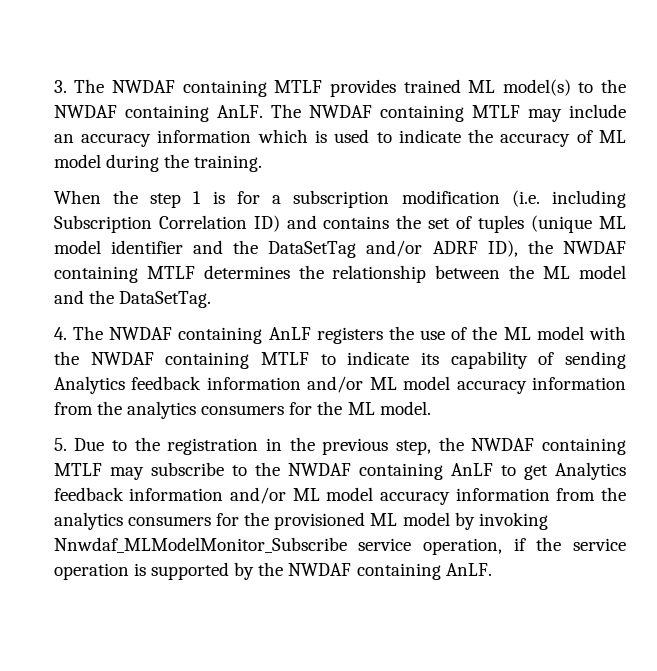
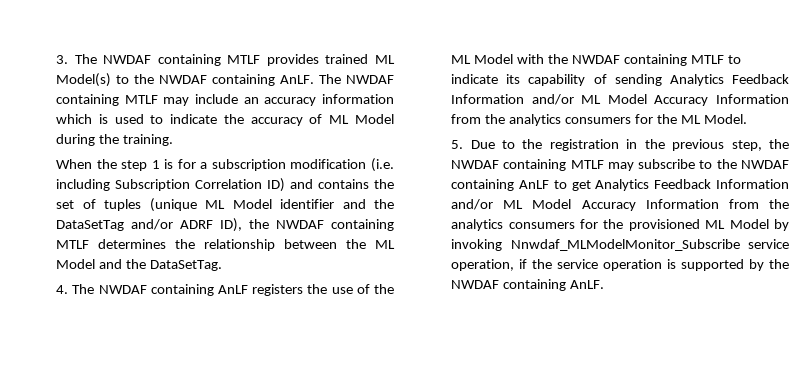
[502,79,571,96] model(s) -> [56,73,112,87] Model(s)
[53,154,101,168] model -> [355,114,394,124] Model
[53,240,101,254] model -> [232,199,272,209] Model
[579,265,627,279] model -> [56,259,96,269] Model
[536,326,584,340] model -> [474,54,514,64] Model
[131,376,626,394] feedback information and/or ML model accuracy information -> [732,74,789,84] [451,94,789,106] Feedback Information and/or ML Model Accuracy Information
[379,401,431,415] model. -> [703,114,747,124] Model.
[53,487,550,505] feedback information and/or ML model accuracy information -> [654,179,789,189] [451,199,719,211] Feedback Information and/or ML Model Accuracy Information
[402,512,450,526] model -> [729,219,769,229] Model

